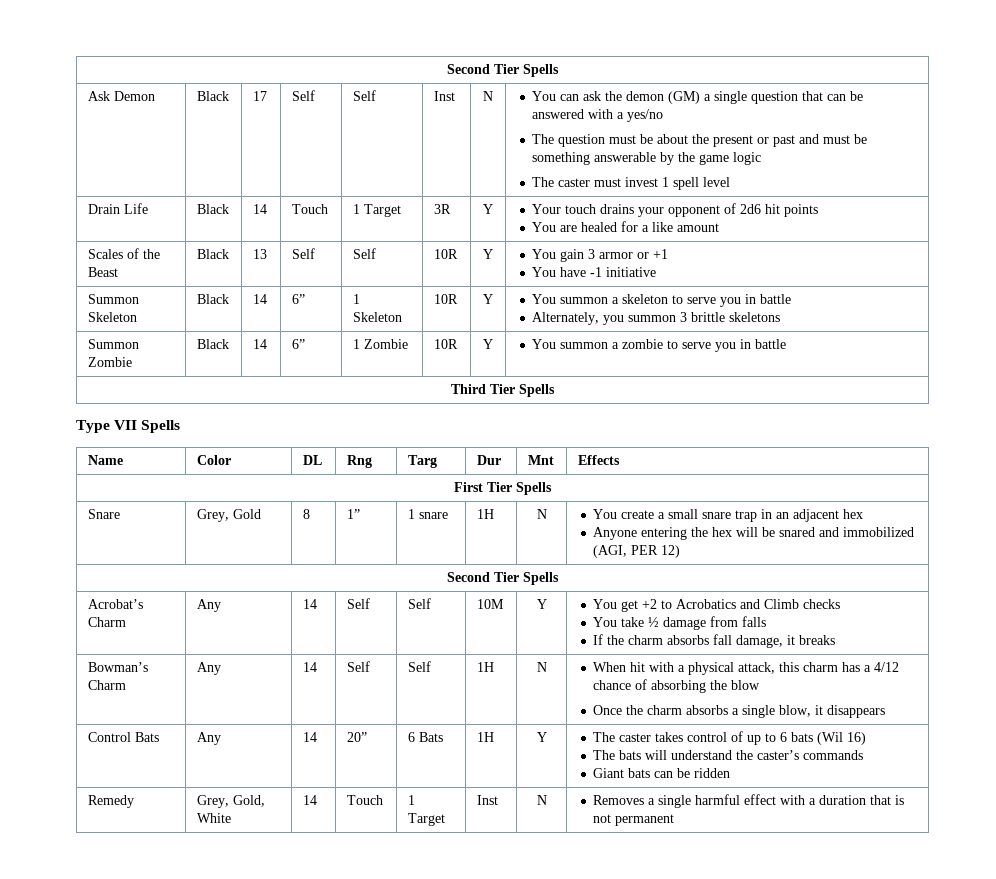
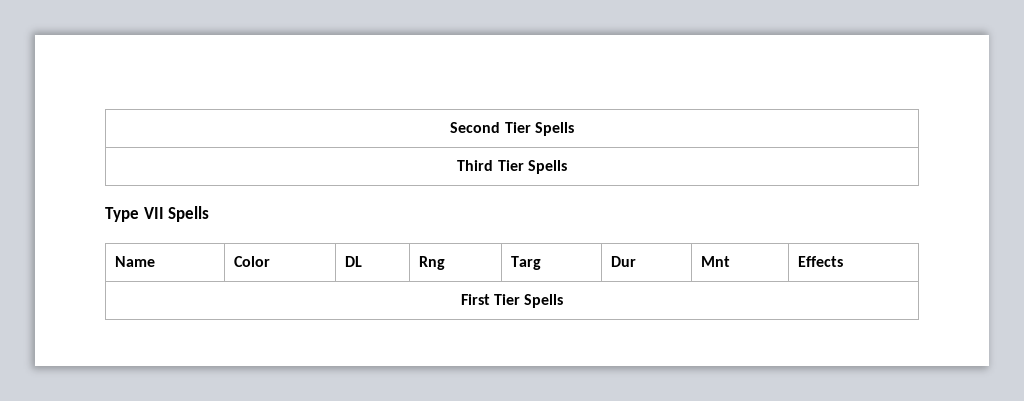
[447,64,559,77] [87,91,155,101] [196,91,229,101] [252,91,267,101] [291,90,315,101] [352,90,376,101] [433,91,455,101] [483,91,493,101] [532,91,864,104] [532,109,664,122] [532,134,868,147] [532,152,762,165] [532,177,731,190] [87,203,148,214] [196,204,229,214] [252,204,267,214] [291,204,328,214] [352,204,401,217] [433,204,451,214] [483,204,493,214] [532,203,819,217] [532,221,720,232] [87,248,160,259] [87,267,118,277] [196,249,229,259] [252,249,267,259] [291,248,315,259] [352,248,376,259] [433,249,458,259] [483,249,493,259] [532,249,669,262] [532,267,657,277] [87,294,139,304] [87,312,137,322] [196,294,229,304] [252,294,267,304] [291,294,305,304] [352,294,360,304] [352,312,402,322] [433,294,458,304] [483,294,493,304] [532,294,792,307] [532,312,781,325] [87,339,139,349] [87,357,132,367] [196,339,229,349] [252,339,267,349] [291,339,305,349] [352,339,408,349] [433,339,458,349] [483,339,493,349] [532,339,787,352] Second Tier Spells // Ask Demon | Black | 17 | Self | Self | Inst | N | You can ask the demon (GM) a single question that can be answered with a yes/no // The question must be about the present or past and must be something answerable by the game logic // The caster must invest 1 spell level // Drain Life | Black | 14 | Touch | 1 Target | 3R | Y | Your touch drains your opponent of 2d6 hit points // You are healed for a like amount // Scales of the Beast | Black | 13 | Self | Self | 10R | Y | You gain 3 armor or +1 // You have -1 initiative // Summon Skeleton | Black | 14 | 6” | 1 Skeleton | 10R | Y | You summon a skeleton to serve you in battle // Alternately, you summon 3 brittle skeletons // Summon Zombie | Black | 14 | 6” | 1 Zombie | 10R | Y | You summon a zombie to serve you in battle -> [450,122,574,136] Second Tier Spells
[87,509,120,519] [196,509,261,522] [302,509,310,519] [346,509,360,519] [407,509,448,519] [476,509,494,519] [536,509,547,519] [593,509,864,522] [593,527,915,540] [593,545,681,558] [447,572,559,585] [87,599,143,609] [87,617,126,627] [196,599,221,612] [302,599,317,609] [346,598,370,609] [407,598,431,609] [476,599,504,609] [536,599,547,609] [593,599,841,612] [593,616,767,630] [593,634,836,648] [87,662,148,672] [87,680,126,690] [196,662,221,675] [302,662,317,672] [346,661,370,672] [407,661,431,672] [476,662,494,672] [536,662,547,672] [593,662,900,675] [593,679,761,693] [593,705,886,718] [87,732,159,742] [196,732,221,745] [302,732,317,742] [346,732,367,742] [407,732,443,742] [476,732,494,742] [536,732,547,742] [593,731,867,745] [593,750,864,760] [593,768,731,778] [87,795,134,808] [196,795,265,808] [196,813,231,823] [302,795,317,805] [346,795,383,805] [407,795,415,805] [407,813,445,826] [476,795,498,805] [536,795,547,805] [593,794,905,808] [593,814,675,826] // Snare | Grey, Gold | 8 | 1” | 1 snare | 1H | N | You create a small snare trap in an adjacent hex // Anyone entering the hex will be snared and immobilized (AGI, PER 12) // Second Tier Spells // Acrobat’s Charm | Any | 14 | Self | Self | 10M | Y | You get +2 to Acrobatics and Climb checks // You take ½ damage from falls // If the charm absorbs fall damage, it breaks // Bowman’s Charm | Any | 14 | Self | Self | 1H | N | When hit with a physical attack, this charm has a 4/12 chance of absorbing the blow // Once the charm absorbs a single blow, it disappears // Control Bats | Any | 14 | 20” | 6 Bats | 1H | Y | The caster takes control of up to 6 bats (Wil 16) // The bats will understand the caster’s commands // Giant bats can be ridden // Remedy | Grey, Gold, White | 14 | Touch | 1 Target | Inst | N | Removes a single harmful effect with a duration that is not permanent -> (564, 301) none

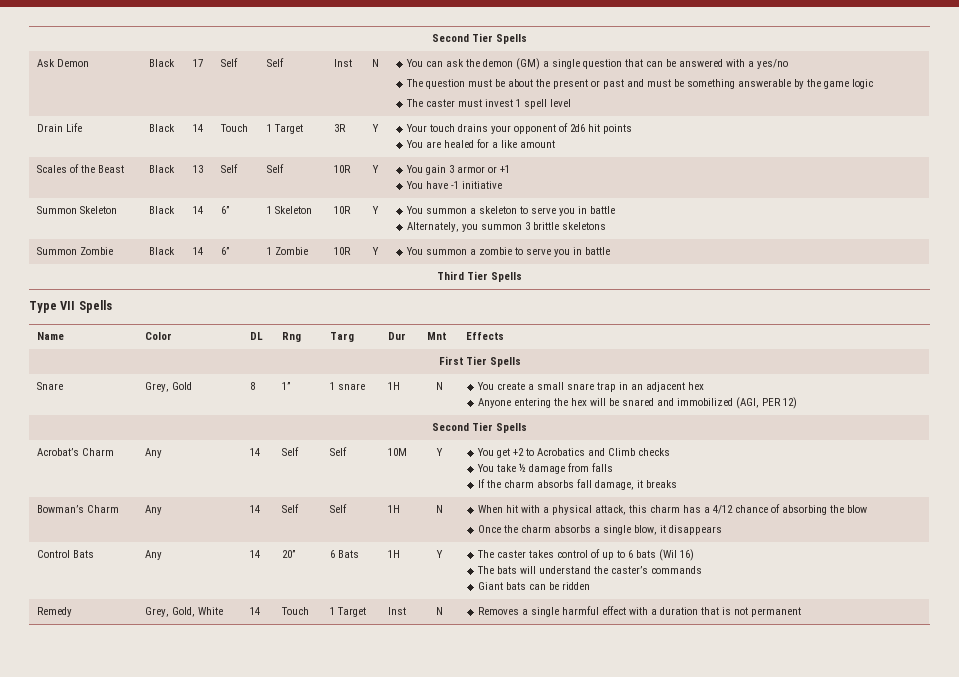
[450,122,574,136] Second Tier Spells -> [432,33,527,44] [36,59,89,67] [148,59,175,67] [192,59,203,67] [220,58,238,67] [266,58,284,67] [333,59,352,67] [371,59,379,67] [405,58,788,70] [405,79,873,89] [405,99,571,109] [36,123,82,132] [148,124,175,132] [192,124,203,132] [219,124,248,132] [266,124,303,134] [333,124,346,132] [371,124,379,132] [405,123,632,134] [405,139,555,148] [36,164,124,173] [148,165,175,173] [192,165,203,173] [220,164,238,173] [266,164,284,173] [333,165,351,173] [371,165,379,173] [405,165,510,175] [405,181,502,189] [36,206,117,214] [148,206,175,214] [192,206,203,214] [220,206,229,214] [266,206,312,214] [333,206,351,214] [371,206,379,214] [405,206,615,216] [406,222,606,232] [36,247,113,255] [148,247,175,255] [192,247,203,255] [220,247,229,255] [266,247,308,255] [333,247,351,255] [371,247,379,255] [405,247,610,257] Second Tier Spells // Ask Demon | Black | 17 | Self | Self | Inst | N | You can ask the demon (GM) a single question that can be answered with a yes/no // The question must be about the present or past and must be something answerable by the game logic // The caster must invest 1 spell level // Drain Life | Black | 14 | Touch | 1 Target | 3R | Y | Your touch drains your opponent of 2d6 hit points // You are healed for a like amount // Scales of the Beast | Black | 13 | Self | Self | 10R | Y | You gain 3 armor or +1 // You have -1 initiative // Summon Skeleton | Black | 14 | 6” | 1 Skeleton | 10R | Y | You summon a skeleton to serve you in battle // Alternately, you summon 3 brittle skeletons // Summon Zombie | Black | 14 | 6” | 1 Zombie | 10R | Y | You summon a zombie to serve you in battle
(564, 301) none -> [36,382,63,390] [144,382,192,392] [249,382,255,390] [281,382,290,390] [329,382,365,390] [387,382,400,390] [435,382,443,390] [476,382,704,392] [477,397,797,409] [432,422,527,433] [36,448,114,456] [144,448,162,458] [249,448,260,456] [281,447,299,456] [329,447,347,456] [387,448,407,456] [435,448,443,456] [476,448,670,458] [476,463,613,474] [477,479,677,490] [36,505,119,513] [144,505,162,515] [249,505,260,513] [281,504,299,513] [329,504,347,513] [387,505,400,513] [435,505,443,513] [477,504,867,515] [477,525,722,535] [36,550,94,558] [144,550,162,560] [249,550,260,558] [281,550,295,558] [329,550,359,558] [387,550,400,558] [435,550,443,558] [476,549,694,561] [476,566,702,574] [477,582,590,590] [36,607,72,617] [144,607,223,617] [249,607,260,615] [280,607,309,615] [329,607,366,617] [387,607,406,615] [435,607,443,615] [477,606,801,617] // Snare | Grey, Gold | 8 | 1” | 1 snare | 1H | N | You create a small snare trap in an adjacent hex // Anyone entering the hex will be snared and immobilized (AGI, PER 12) // Second Tier Spells // Acrobat’s Charm | Any | 14 | Self | Self | 10M | Y | You get +2 to Acrobatics and Climb checks // You take ½ damage from falls // If the charm absorbs fall damage, it breaks // Bowman’s Charm | Any | 14 | Self | Self | 1H | N | When hit with a physical attack, this charm has a 4/12 chance of absorbing the blow // Once the charm absorbs a single blow, it disappears // Control Bats | Any | 14 | 20” | 6 Bats | 1H | Y | The caster takes control of up to 6 bats (Wil 16) // The bats will understand the caster’s commands // Giant bats can be ridden // Remedy | Grey, Gold, White | 14 | Touch | 1 Target | Inst | N | Removes a single harmful effect with a duration that is not permanent

